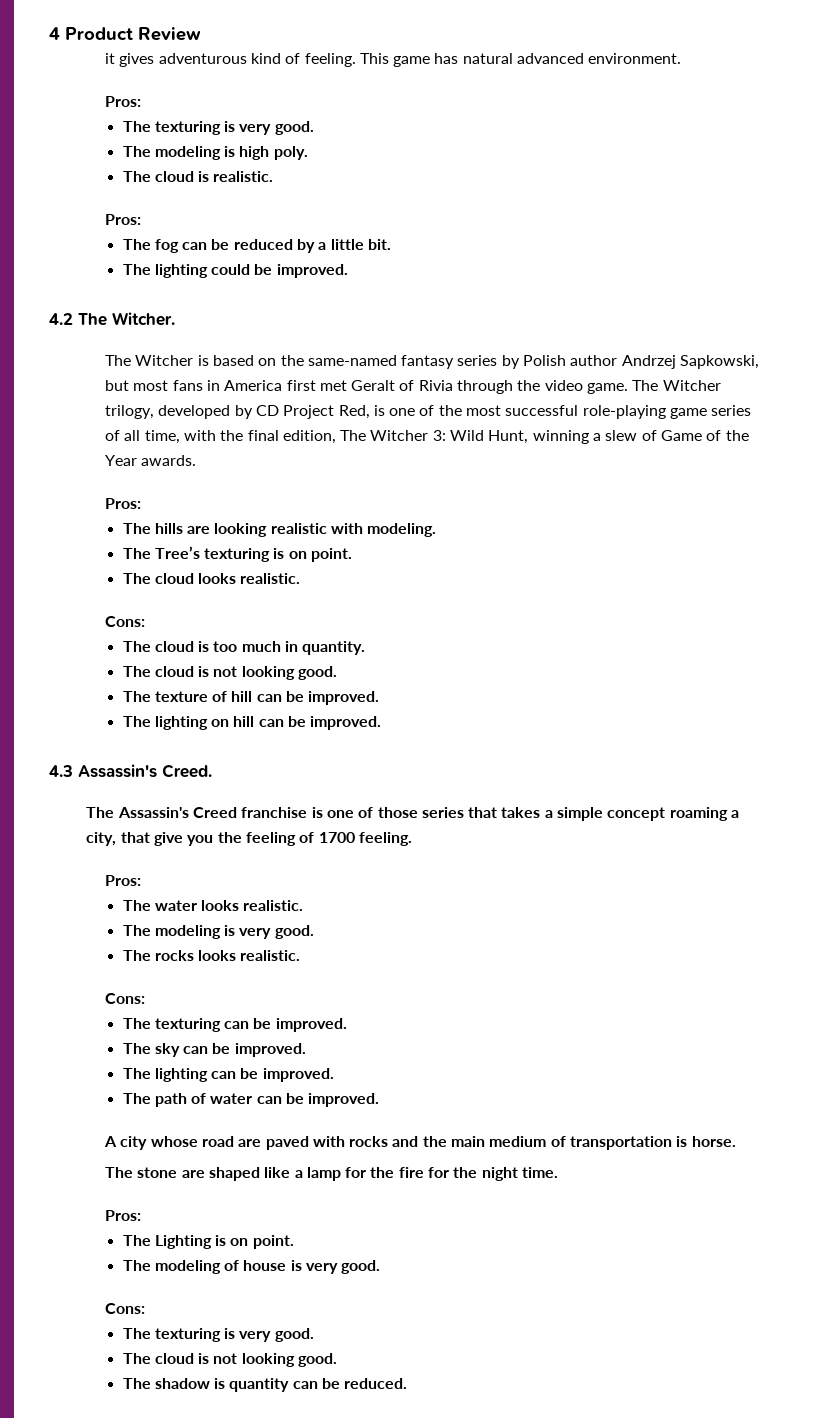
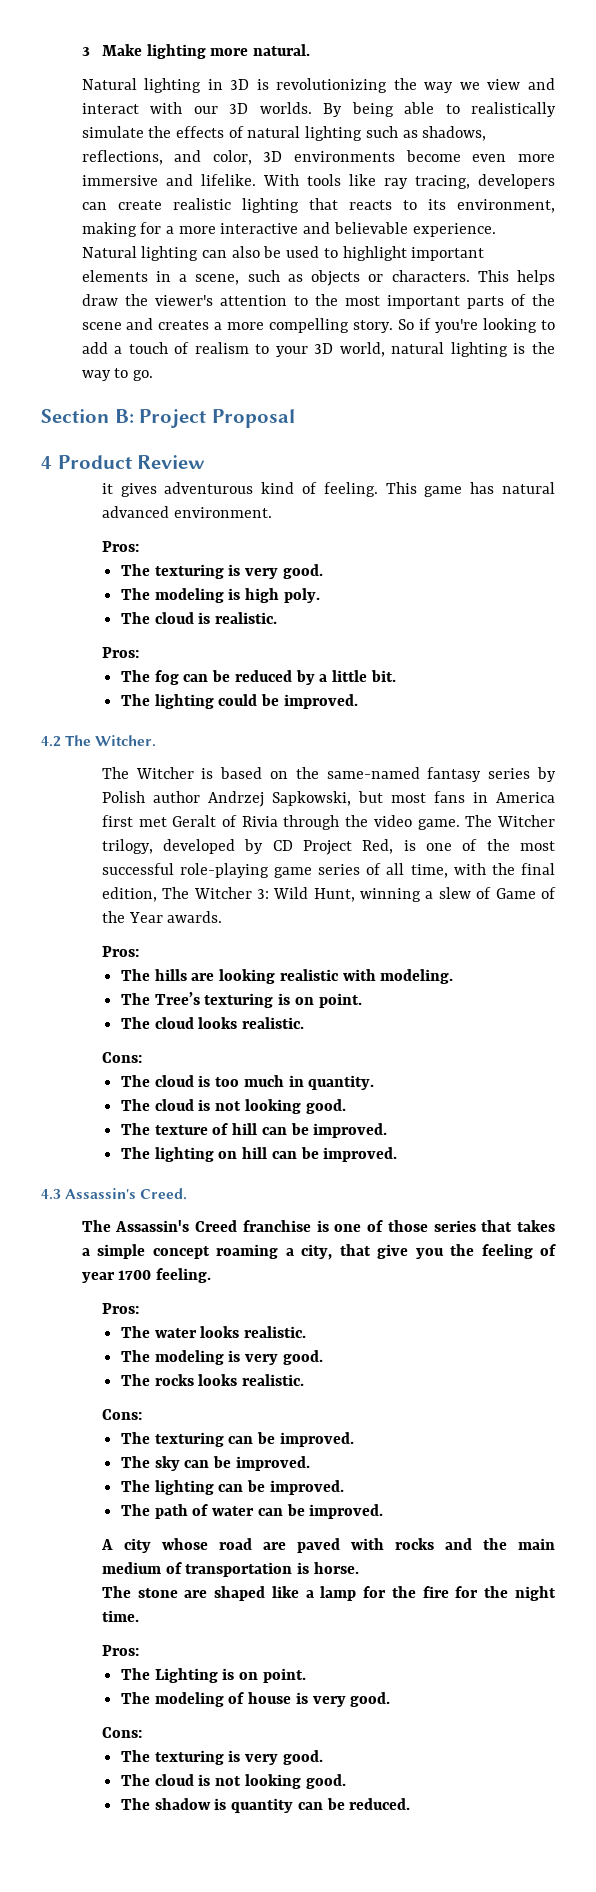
(49, 33) none -> [81,44,310,59] [81,78,555,93] [81,102,556,117] [81,126,487,141] [81,150,555,165] [81,174,556,189] [81,198,555,213] [81,222,496,237] [81,246,485,261] [81,270,556,286] [81,294,556,309] [81,318,556,333] [81,342,556,357] [81,368,153,381] [41,409,295,428] 3 Make lighting more natural. // Natural lighting in 3D is revolutionizing the way we view and interact with our 3D worlds. By being able to realistically simulate the effects of natural lighting such as shadows, reflections, and color, 3D environments become even more immersive and lifelike. With tools like ray tracing, developers can create realistic lighting that reacts to its environment, making for a more interactive and believable experience. Natural lighting can also be used to highlight important elements in a scene, such as objects or characters. This helps draw the viewer's attention to the most important parts of the scene and creates a more compelling story. So if you're looking to add a touch of realism to your 3D world, natural lighting is the way to go. // Section B: Project Proposal //
(315, 837) none -> [81,1272,115,1283] year

